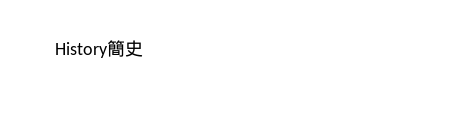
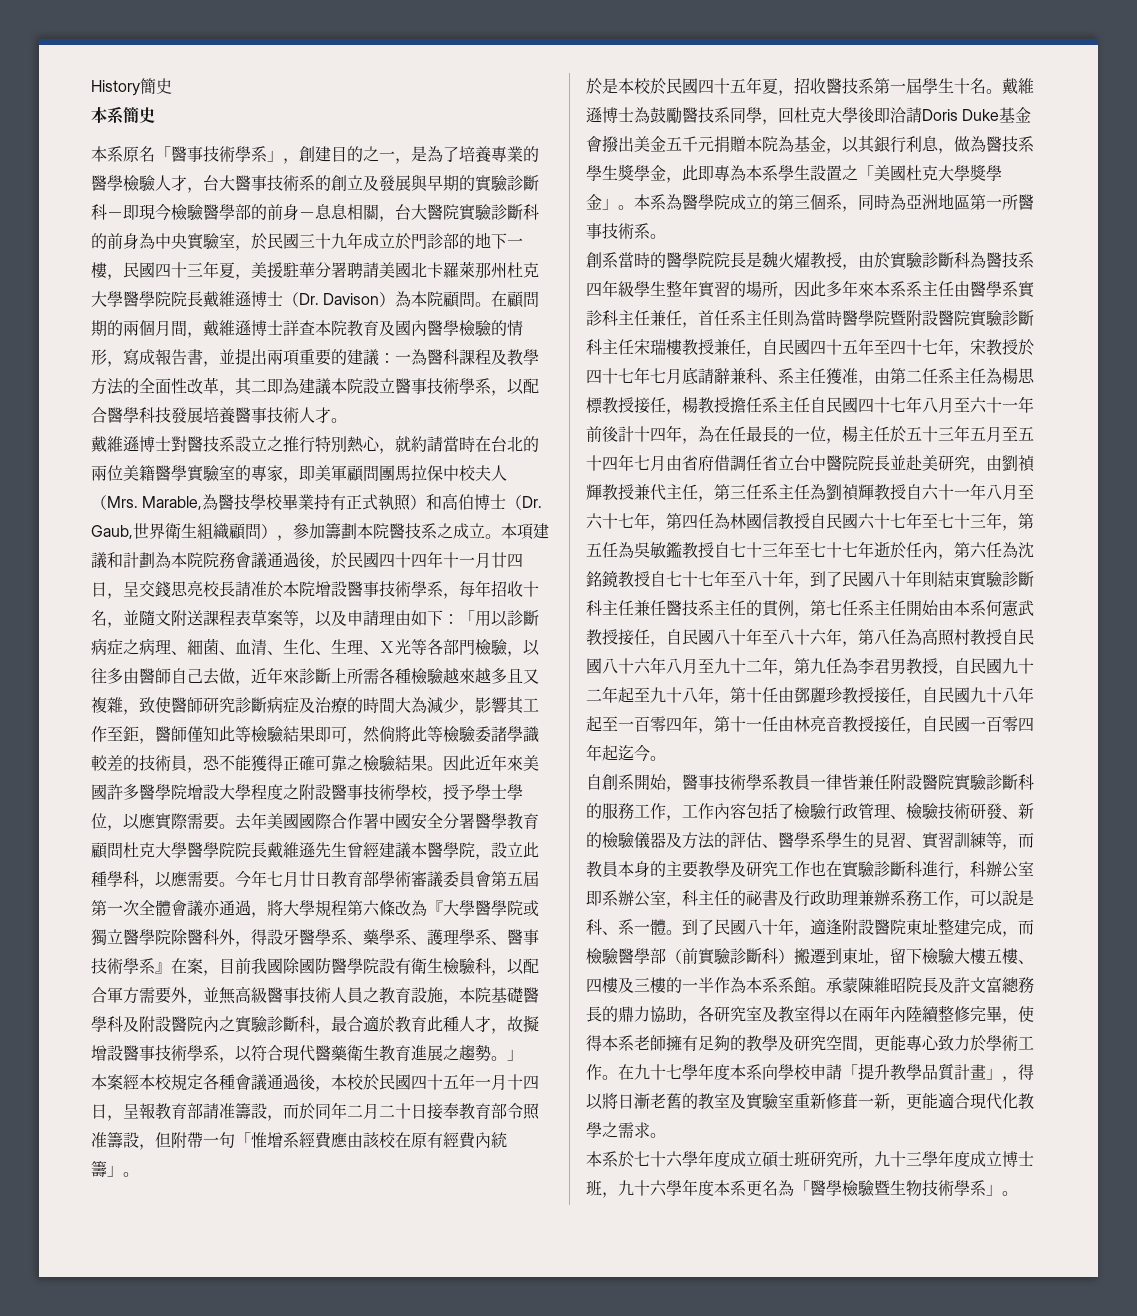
(143, 48) none -> [91,106,155,124] [91,146,539,164] [91,175,539,193] [91,203,539,222] [91,232,523,251] [91,261,539,280] [91,291,540,308] [91,320,523,338] [91,348,539,367] [91,377,539,396] [91,407,347,423] [91,436,539,454] [91,465,507,483] [91,493,543,511] [91,523,549,541] [91,551,523,570] [91,580,539,599] [91,609,539,628] [91,638,540,657] [91,667,539,686] [91,696,539,715] [91,726,539,744] [91,754,539,773] [91,784,523,802] [91,812,539,831] [91,842,539,860] [91,870,539,889] [91,900,539,918] [91,929,539,947] [91,957,539,976] [91,986,539,1005] [91,1015,539,1034] [91,1044,523,1063] [91,1073,539,1092] [91,1102,540,1121] [91,1132,507,1150] [91,1161,139,1177] [586,77,1034,96] [586,107,1032,125] [586,135,1034,154] [586,164,1002,183] [586,193,1034,212] [586,223,666,239] [586,252,1034,270] [586,280,1035,299] [586,310,1034,328] [586,338,1034,357] [586,367,1035,386] [586,396,1034,415] [586,425,1034,444] [586,454,1034,473] [586,483,1034,502] [586,512,1034,531] [586,541,1034,560] [586,570,1034,589] [586,600,1034,618] [586,628,1034,647] [586,657,1034,676] [586,686,1034,705] [586,715,1034,734] [586,744,666,762] [586,774,1034,792] [586,803,1034,821] [586,832,1034,850] [586,860,1034,879] [586,890,1034,908] [586,918,1034,937] [586,948,1034,966] [586,977,1034,994] [586,1005,1034,1024] [586,1035,1034,1053] [586,1063,1034,1082] [586,1092,1034,1111] [586,1122,666,1138] [586,1150,1034,1169] [586,1179,1018,1198] // 本系簡史 // 本系原名「醫事技術學系」，創建目的之一，是為了培養專業的醫學檢驗人才，台大醫事技術系的創立及發展與早期的實驗診斷科－即現今檢驗醫學部的前身－息息相關，台大醫院實驗診斷科的前身為中央實驗室，於民國三十九年成立於門診部的地下一樓，民國四十三年夏，美援駐華分署聘請美國北卡羅萊那州杜克大學醫學院院長戴維遜博士（Dr. Davison）為本院顧問。在顧問期的兩個月間，戴維遜博士詳查本院教育及國內醫學檢驗的情形，寫成報告書，並提出兩項重要的建議：一為醫科課程及教學方法的全面性改革，其二即為建議本院設立醫事技術學系，以配合醫學科技發展培養醫事技術人才。 // 戴維遜博士對醫技系設立之推行特別熱心，就約請當時在台北的兩位美籍醫學實驗室的專家，即美軍顧問團馬拉保中校夫人（Mrs. Marable,為醫技學校畢業持有正式執照）和高伯博士（Dr. Gaub,世界衛生組織顧問），參加籌劃本院醫技系之成立。本項建議和計劃為本院院務會議通過後，於民國四十四年十一月廿四日，呈交錢思亮校長請准於本院增設醫事技術學系，每年招收十名，並隨文附送課程表草案等，以及申請理由如下：「用以診斷病症之病理、細菌、血清、生化、生理、Ｘ光等各部門檢驗，以往多由醫師自己去做，近年來診斷上所需各種檢驗越來越多且又複雜，致使醫師研究診斷病症及治療的時間大為減少，影響其工作至鉅，醫師僅知此等檢驗結果即可，然倘將此等檢驗委諸學識較差的技術員，恐不能獲得正確可靠之檢驗結果。因此近年來美國許多醫學院增設大學程度之附設醫事技術學校，授予學士學位，以應實際需要。去年美國國際合作署中國安全分署醫學教育顧問杜克大學醫學院院長戴維遜先生曾經建議本醫學院，設立此種學科，以應需要。今年七月廿日教育部學術審議委員會第五屆第一次全體會議亦通過，將大學規程第六條改為『大學醫學院或獨立醫學院除醫科外，得設牙醫學系、藥學系、護理學系、醫事技術學系』在案，目前我國除國防醫學院設有衛生檢驗科，以配合軍方需要外，並無高級醫事技術人員之教育設施，本院基礎醫學科及附設醫院內之實驗診斷科，最合適於教育此種人才，故擬增設醫事技術學系，以符合現代醫藥衛生教育進展之趨勢。」 // 本案經本校規定各種會議通過後，本校於民國四十五年一月十四日，呈報教育部請准籌設，而於同年二月二十日接奉教育部令照准籌設，但附帶一句「惟增系經費應由該校在原有經費內統籌」。 // 於是本校於民國四十五年夏，招收醫技系第一屆學生十名。戴維遜博士為鼓勵醫技系同學，回杜克大學後即洽請Doris Duke基金會撥出美金五千元捐贈本院為基金，以其銀行利息，做為醫技系學生獎學金，此即專為本系學生設置之「美國杜克大學獎學金」。本系為醫學院成立的第三個系，同時為亞洲地區第一所醫事技術系。 // 創系當時的醫學院院長是魏火燿教授，由於實驗診斷科為醫技系四年級學生整年實習的場所，因此多年來本系系主任由醫學系實診科主任兼任，首任系主任則為當時醫學院暨附設醫院實驗診斷科主任宋瑞樓教授兼任，自民國四十五年至四十七年，宋教授於四十七年七月底請辭兼科、系主任獲准，由第二任系主任為楊思標教授接任，楊教授擔任系主任自民國四十七年八月至六十一年前後計十四年，為在任最長的一位，楊主任於五十三年五月至五十四年七月由省府借調任省立台中醫院院長並赴美研究，由劉禎輝教授兼代主任，第三任系主任為劉禎輝教授自六十一年八月至六十七年，第四任為林國信教授自民國六十七年至七十三年，第五任為吳敏鑑教授自七十三年至七十七年逝於任內，第六任為沈銘鏡教授自七十七年至八十年，到了民國八十年則結束實驗診斷科主任兼任醫技系主任的貫例，第七任系主任開始由本系何憲武教授接任，自民國八十年至八十六年，第八任為高照村教授自民國八十六年八月至九十二年，第九任為李君男教授，自民國九十二年起至九十八年，第十任由鄧麗珍教授接任，自民國九十八年起至一百零四年，第十一任由林亮音教授接任，自民國一百零四年起迄今。 // 自創系開始，醫事技術學系教員一律皆兼任附設醫院實驗診斷科的服務工作，工作內容包括了檢驗行政管理、檢驗技術研發、新的檢驗儀器及方法的評估、醫學系學生的見習、實習訓練等，而教員本身的主要教學及研究工作也在實驗診斷科進行，科辦公室即系辦公室，科主任的祕書及行政助理兼辦系務工作，可以說是科、系一體。到了民國八十年，適逢附設醫院東址整建完成，而檢驗醫學部（前實驗診斷科）搬遷到東址，留下檢驗大樓五樓、四樓及三樓的一半作為本系系館。承蒙陳維昭院長及許文富總務長的鼎力協助，各研究室及教室得以在兩年內陸續整修完畢，使得本系老師擁有足夠的教學及研究空間，更能專心致力於學術工作。在九十七學年度本系向學校申請「提升教學品質計畫」，得以將日漸老舊的教室及實驗室重新修葺一新，更能適合現代化教學之需求。 // 本系於七十六學年度成立碩士班研究所，九十三學年度成立博士班，九十六學年度本系更名為「醫學檢驗暨生物技術學系」。

